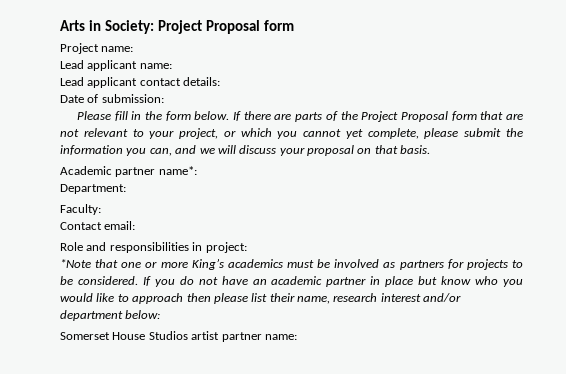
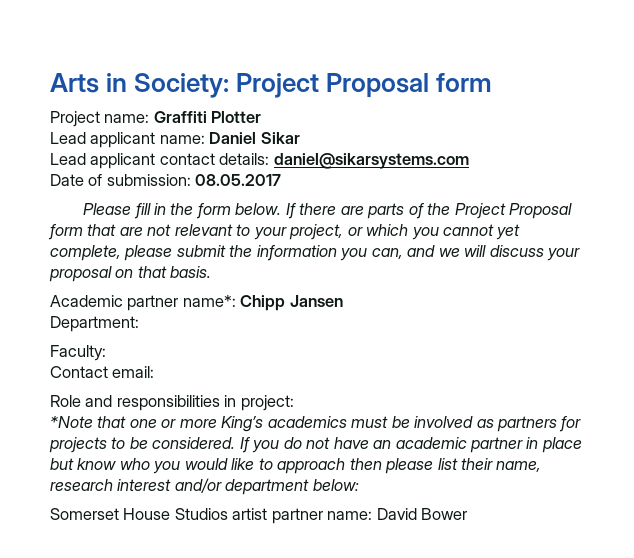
(134, 49) none -> [153,111,262,123] Graffiti Plotter
(172, 66) none -> [209,132,300,144] Daniel Sikar
(221, 81) none -> [273,153,469,169] daniel@sikarsystems.com
(164, 98) none -> [195,174,282,186] 08.05.2017
(197, 170) none -> [240,295,343,311] Chipp Jansen
(297, 337) none -> [376,508,468,520] David Bower

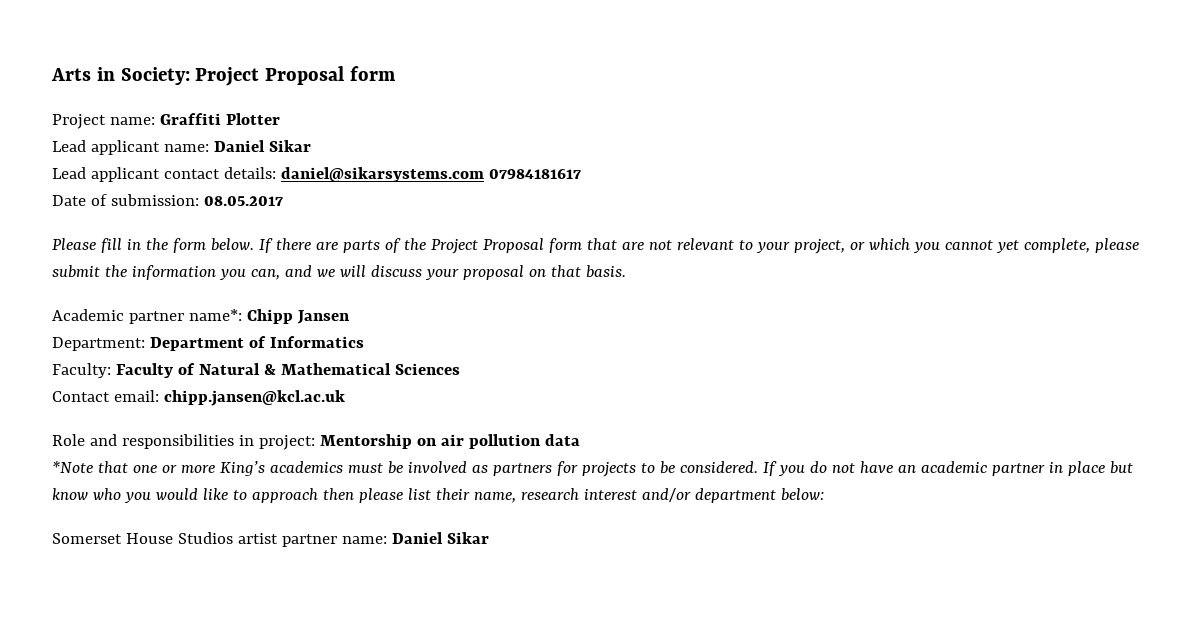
(469, 161) none -> [488,169,581,179] 07984181617
[50,345,106,361] // Faculty: -> [149,336,364,351] [52,363,460,378] Department of Informatics // Faculty: Faculty of Natural & Mathematical Sciences
(155, 372) none -> [163,390,345,406] chipp.jansen@kcl.ac.uk
(294, 403) none -> [319,434,580,449] Mentorship on air pollution data
[376,508,468,520] David Bower -> [391,532,489,544] Daniel Sikar

